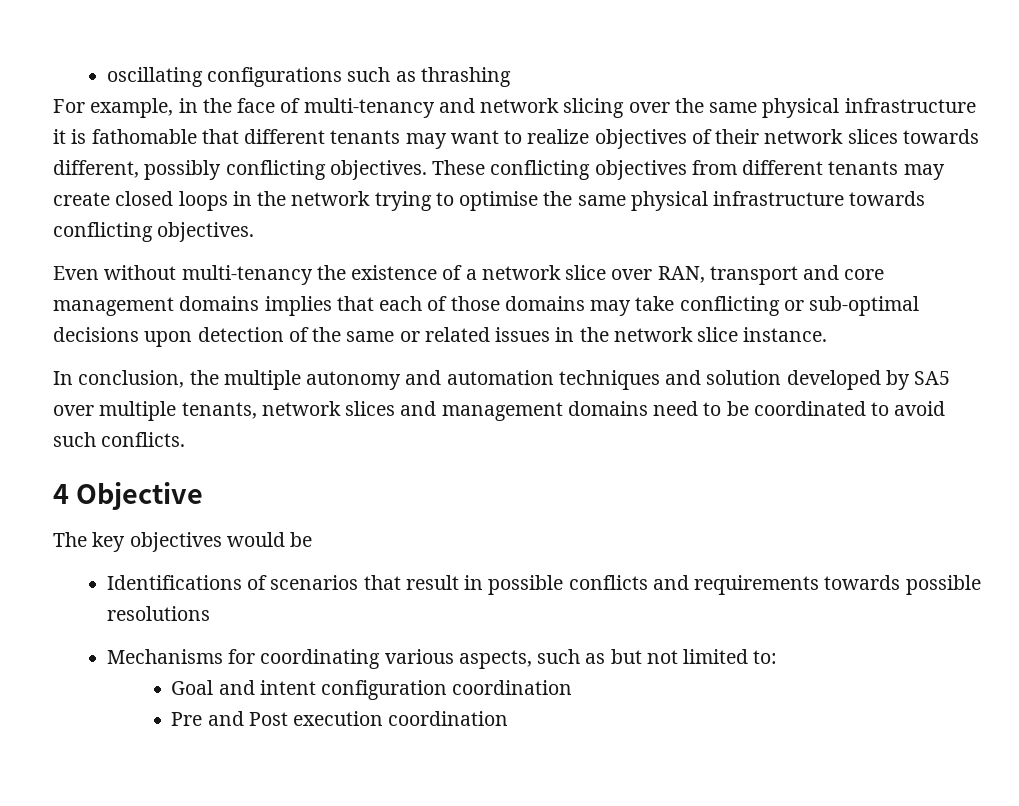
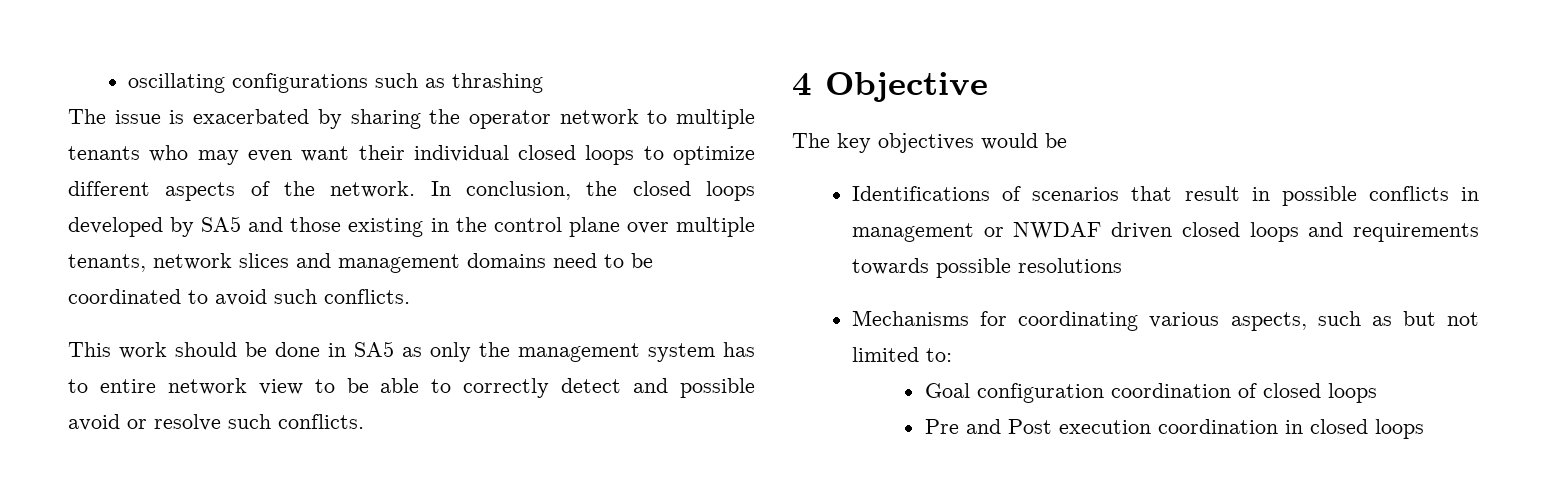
[53,98,976,118] [53,129,979,149] [53,160,945,180] [53,191,926,211] [53,222,255,242] [53,265,885,285] [53,296,920,316] [53,327,828,347] [53,370,951,390] For example, in the face of multi-tenancy and network slicing over the same physical infrastructure it is fathomable that different tenants may want to realize objectives of their network slices towards different, possibly conflicting objectives. These conflicting objectives from different tenants may create closed loops in the network trying to optimise the same physical infrastructure towards conflicting objectives. // Even without multi-tenancy the existence of a network slice over RAN, transport and core management domains implies that each of those domains may take conflicting or sub-optimal decisions upon detection of the same or related issues in the network slice instance. // In conclusion, the multiple autonomy and automation techniques and solution developed by SA5 -> [68,109,755,129] [68,145,755,165] [68,181,755,201] [68,216,620,237] The issue is exacerbated by sharing the operator network to multiple tenants who may even want their individual closed loops to optimize different aspects of the network. In conclusion, the closed loops developed by SA5 and those existing in the control plane
(186, 439) none -> [68,341,755,362] [68,378,755,398] [68,414,364,431] // This work should be done in SA5 as only the management system has to entire network view to be able to correctly detect and possible avoid or resolve such conflicts.
(648, 582) none -> [1461,187,1479,201] [852,222,1299,242] in management or NWDAF driven closed loops
[218,680,316,695] and intent -> (970, 390) none
(573, 687) none -> [1237,383,1377,403] of closed loops
(509, 718) none -> [1284,419,1424,439] in closed loops

